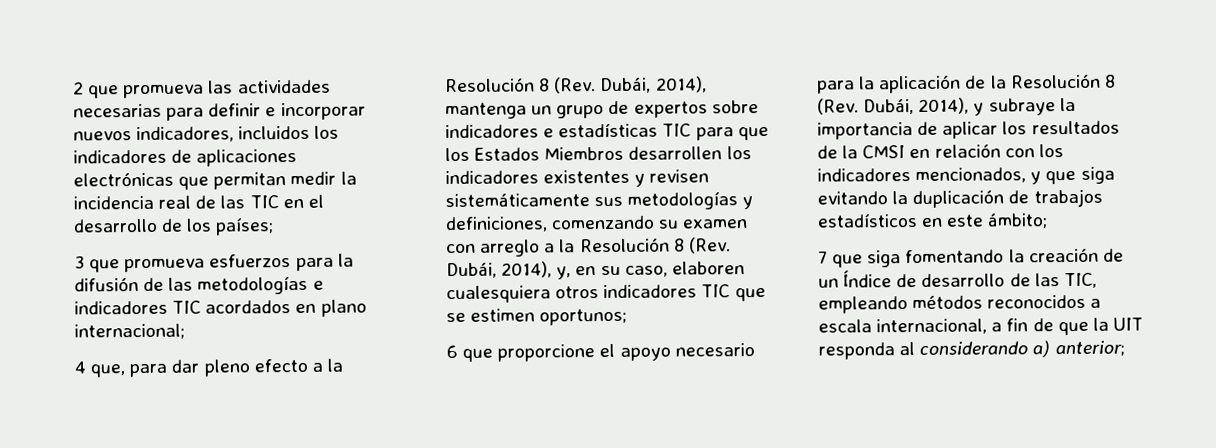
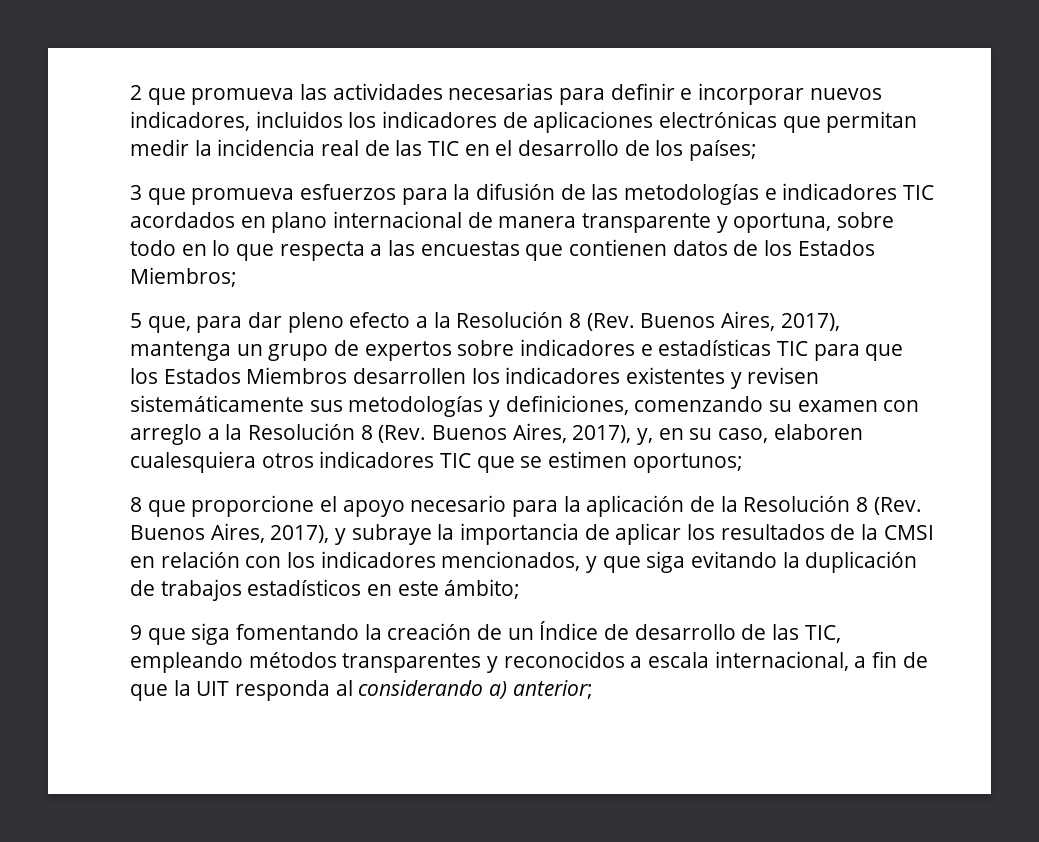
[74,323,185,340] [74,361,86,374] internacional; // 4 -> [333,211,895,233] [130,239,875,261] [130,267,237,287] [130,313,142,328] internacional de manera transparente y oportuna, sobre todo en lo que respecta a las encuestas que contienen datos de los Estados Miembros; // 5
[600,76,707,94] Dubái, 2014), -> [640,311,840,331] Buenos Aires, 2017),
[446,261,553,279] Dubái, 2014), -> [432,423,632,443] Buenos Aires, 2017),
[446,344,458,359] 6 -> [130,497,142,512] 8
[863,97,970,115] Dubái, 2014), -> [130,523,330,543] Buenos Aires, 2017),
[818,250,828,264] 7 -> [130,625,142,640] 9
(984, 302) none -> [342,653,499,673] transparentes y

